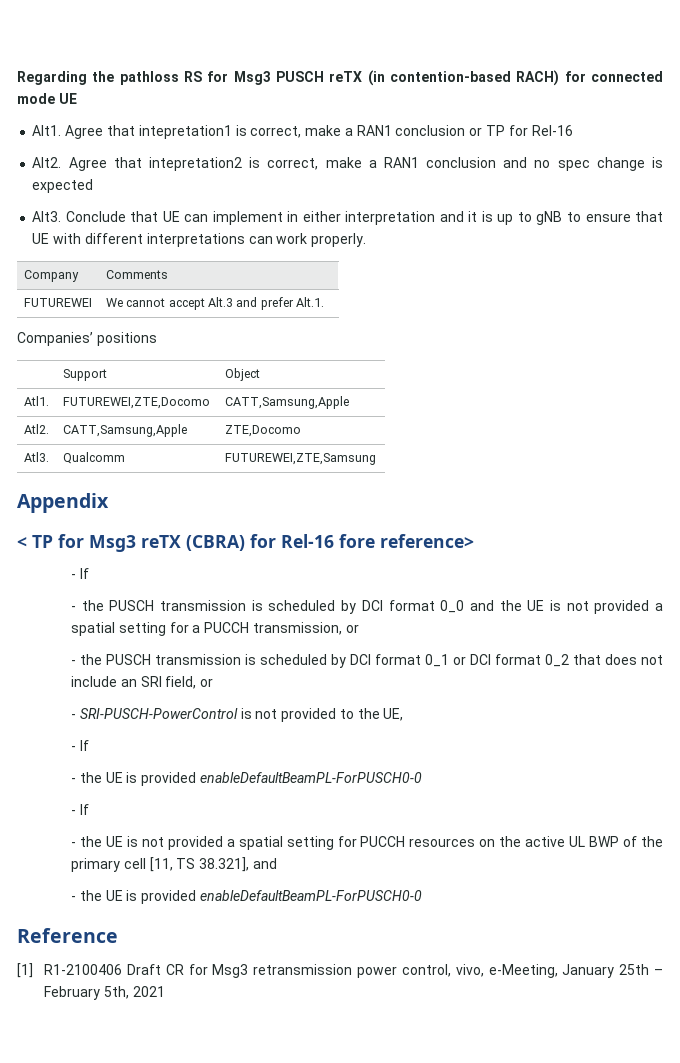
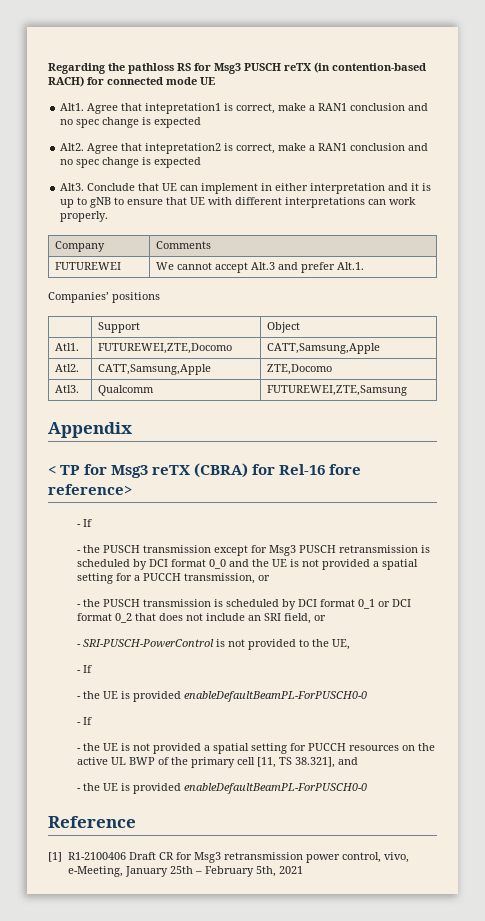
[469,125,573,136] or TP for Rel-16 -> [408,103,429,111] [60,117,202,128] and no spec change is expected
(247, 605) none -> [213,545,418,556] except for Msg3 PUSCH retransmission

